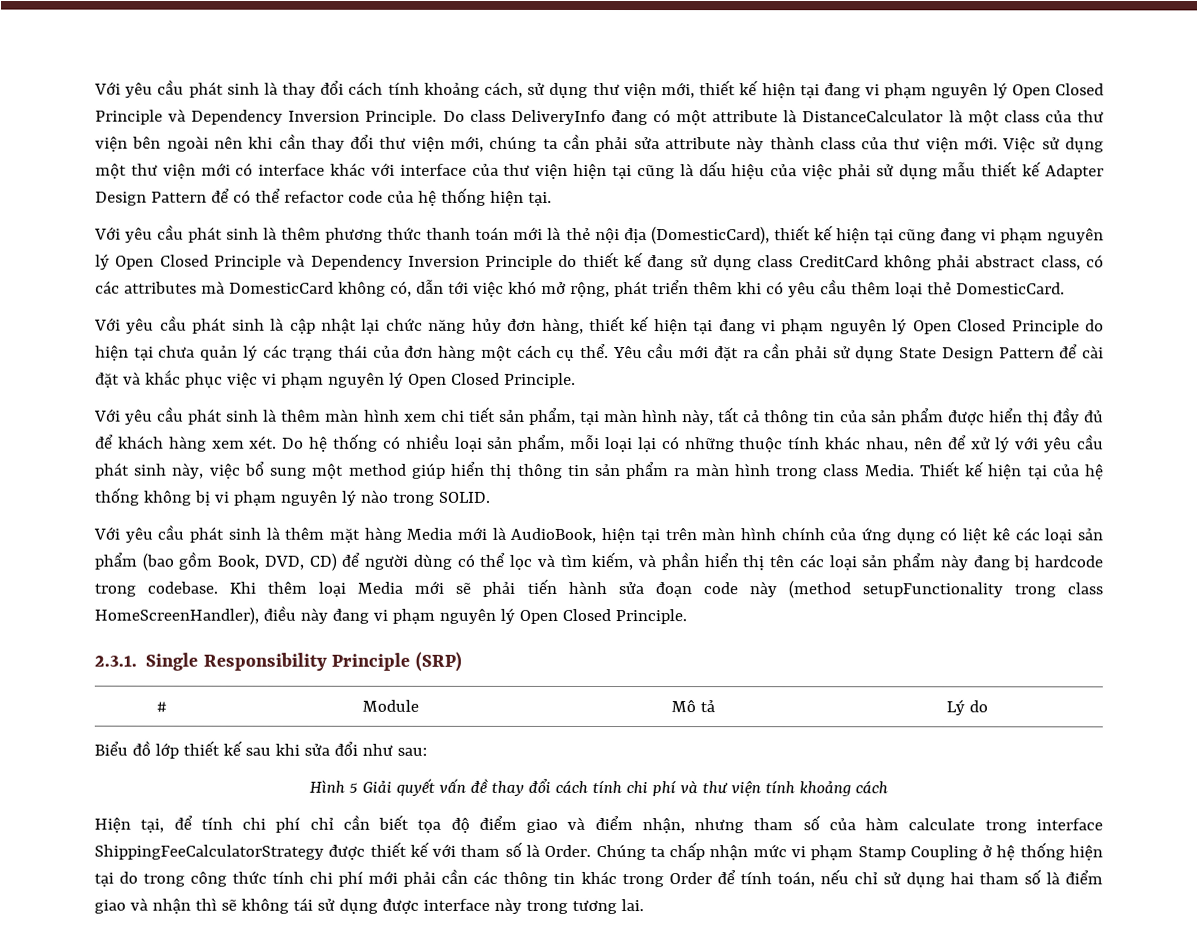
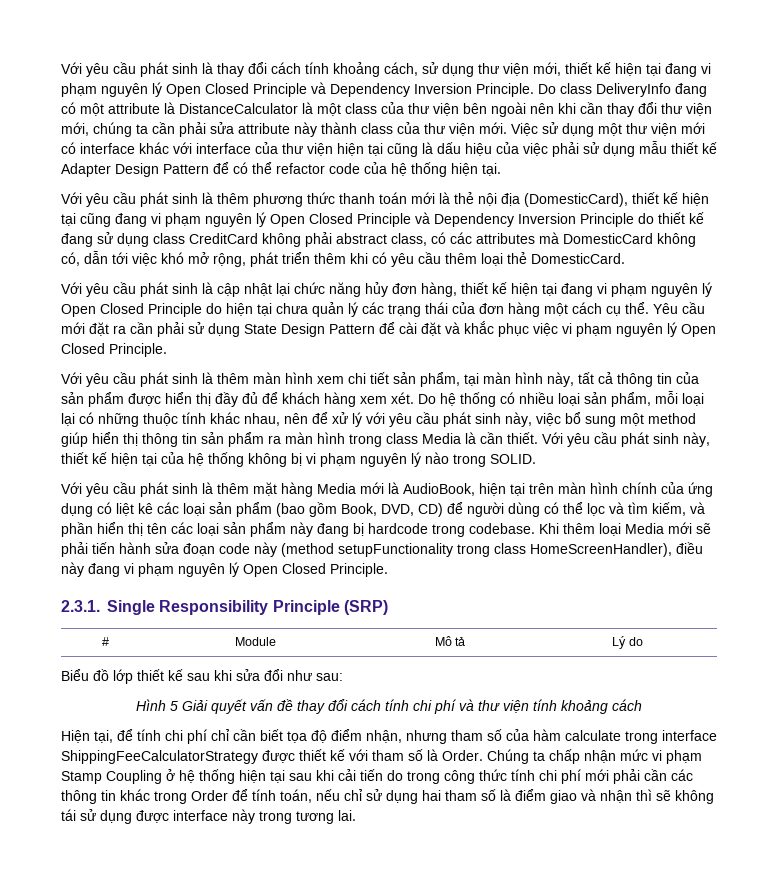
[863,461,961,477] Media. Thiết -> [422,432,710,447] [61,452,88,464] Media là cần thiết. Với yêu cầu phát sinh này, thiết
[526,815,633,833] giao và điểm -> (362, 735) none
(114, 879) none -> [289,769,383,781] sau khi cải tiến

